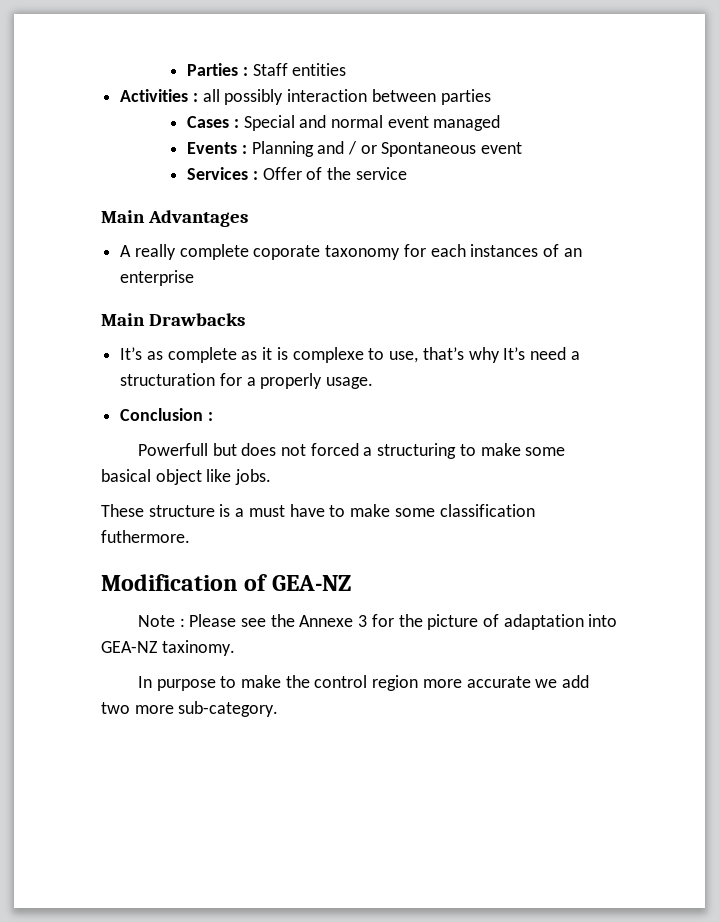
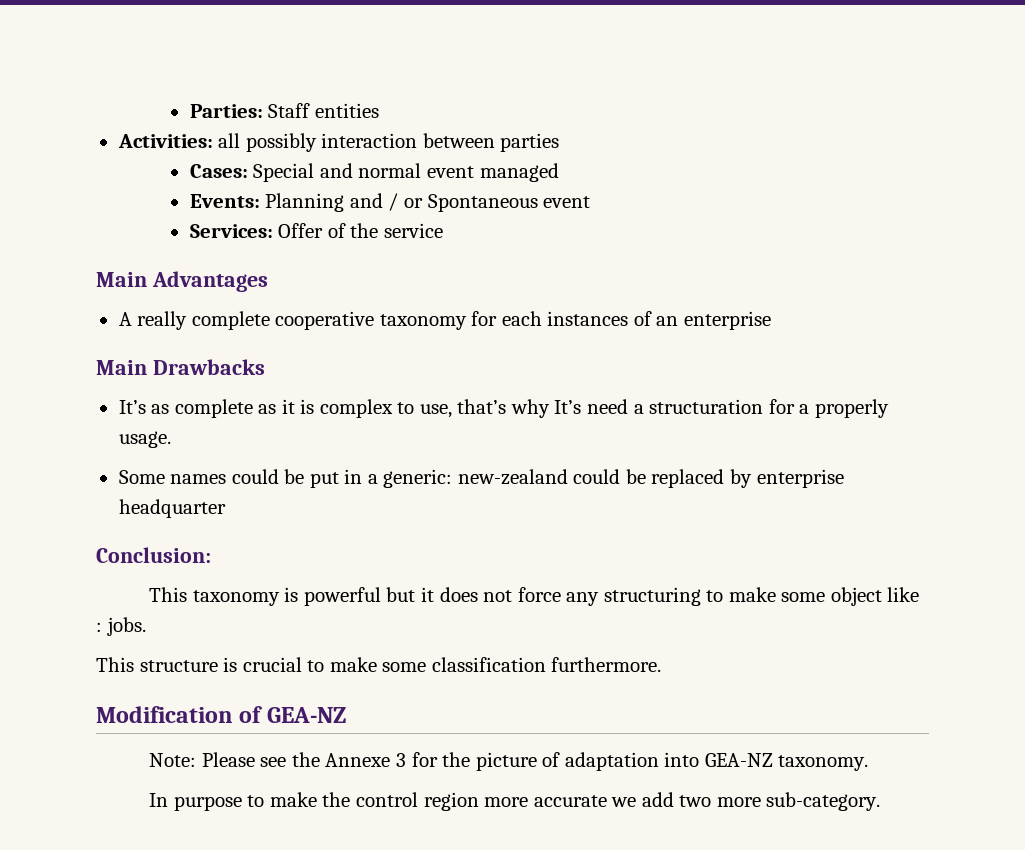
[187,63,248,76] Parties : -> [189,104,263,118] Parties:
[120,89,198,102] Activities : -> [117,134,213,148] Activities:
[187,116,239,128] Cases : -> [189,164,248,178] Cases:
[187,142,247,154] Events : -> [189,194,260,208] Events:
[187,167,258,180] Services : -> [189,224,273,238] Services:
[253,245,321,260] coporate -> [275,311,375,330] cooperative
[292,347,364,363] complexe -> [319,399,393,418] complex
[120,408,213,421] [137,443,373,456] Conclusion : // Powerfull but does not forced a -> [118,469,844,488] [118,499,226,518] [96,547,211,563] [149,587,600,606] Some names could be put in a generic: new-zealand could be replaced by enterprise headquarter // Conclusion: // This taxonomy is powerful but it does not force any
[101,469,151,482] basical -> (826, 597) none
(232, 475) none -> [96,622,102,632] :
[101,504,144,517] These -> [96,657,134,672] This
[235,504,325,517] a must have -> [242,657,302,672] crucial
[101,530,190,543] futhermore. -> [551,657,662,672] furthermore.
[137,615,185,627] Note : -> [149,753,197,767] Note:
[161,640,235,656] taxinomy. -> [778,755,869,771] taxonomy.

